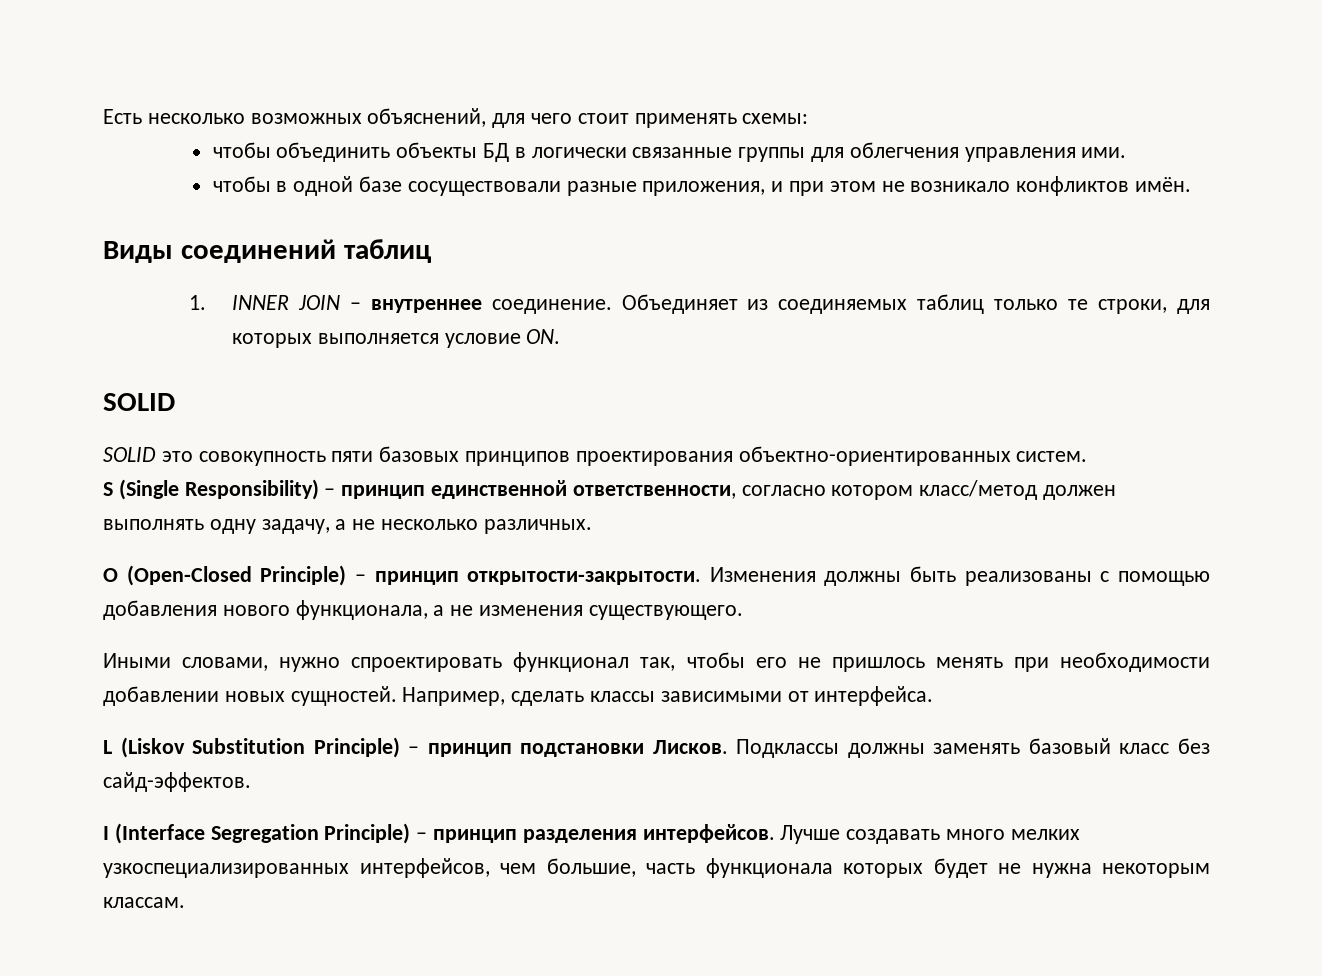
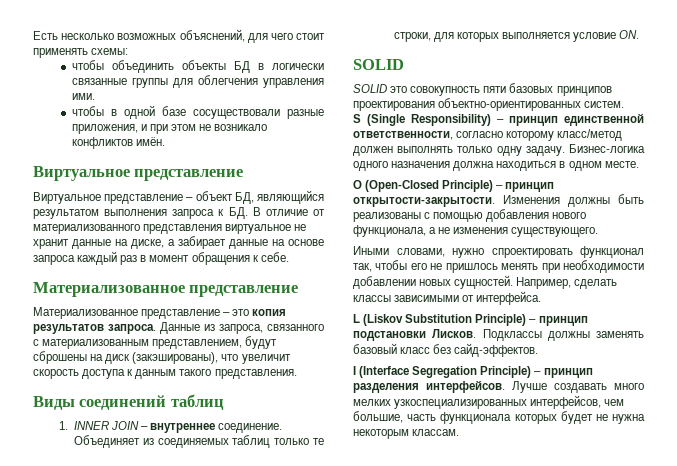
(1192, 184) none -> [33,166,244,181] [33,190,324,204] [33,207,325,219] [33,224,307,234] [33,236,324,249] [33,251,289,265] [33,282,299,297] [33,307,287,319] [33,322,324,334] [33,336,278,349] [33,351,291,364] [33,369,297,379] // Виртуальное представление // Виртуальное представление – объект БД, являющийся результатом выполнения запроса к БД. В отличие от материализованного представления виртуальное не хранит данные на диске, а забирает данные на основе запроса каждый раз в момент обращения к себе. // Материализованное представление // Материализованное представление – это копия результатов запроса. Данные из запроса, связанного с материализованным представлением, будут сброшены на диск (закэшированы), что увеличит скорость доступа к данным такого представления.
[831,485,914,500] котором -> [506,131,555,141] которому
[209,519,592,534] одну задачу, а не несколько различных. -> [457,144,645,156] [353,161,639,171] только одну задачу. Бизнес-логика одного назначения должна находиться в одном месте.

